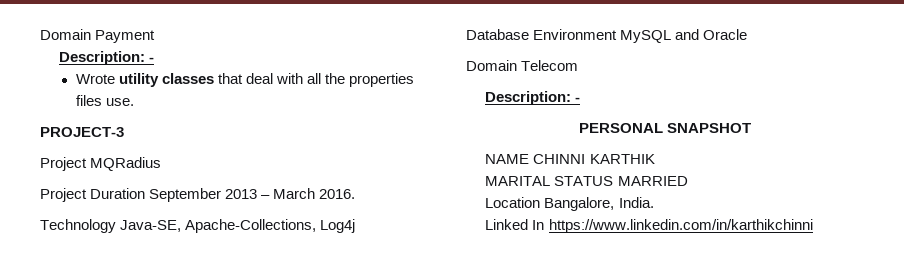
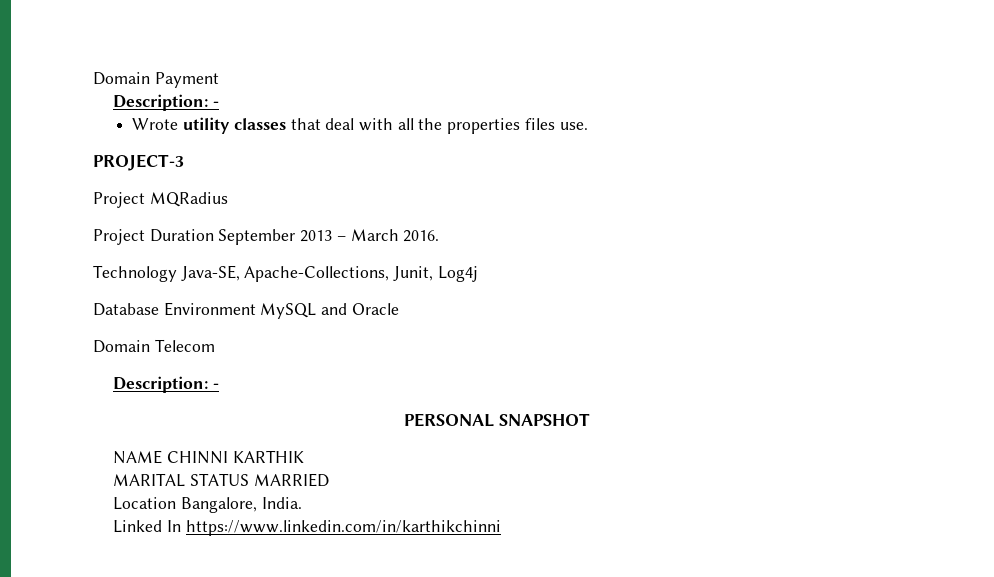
(317, 226) none -> [393,266,434,281] Junit,

